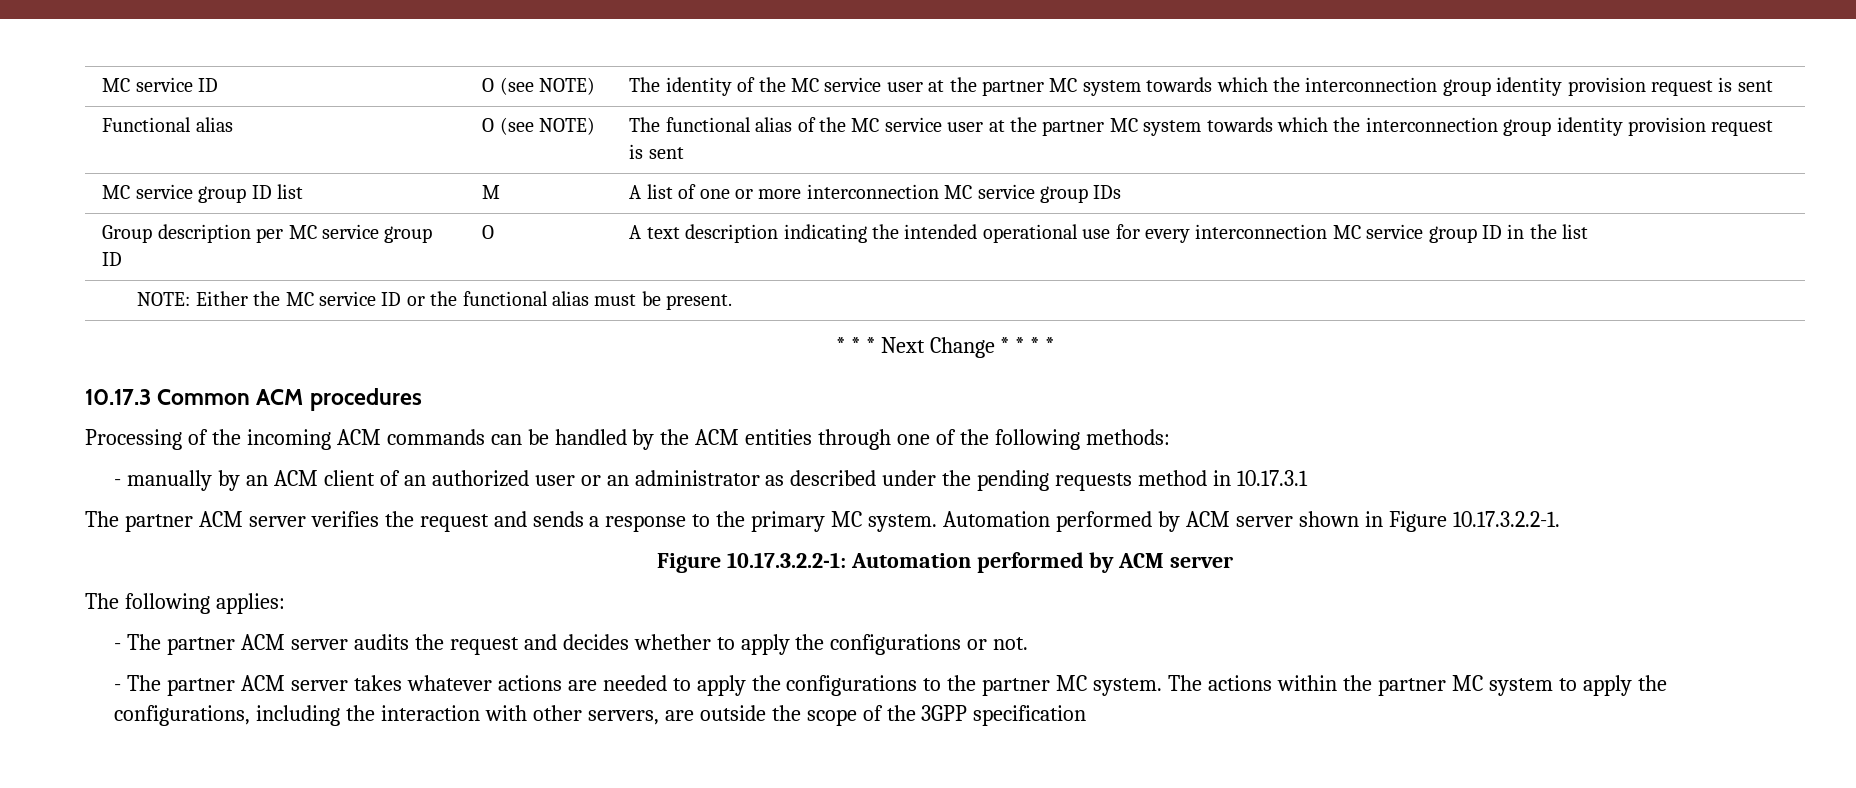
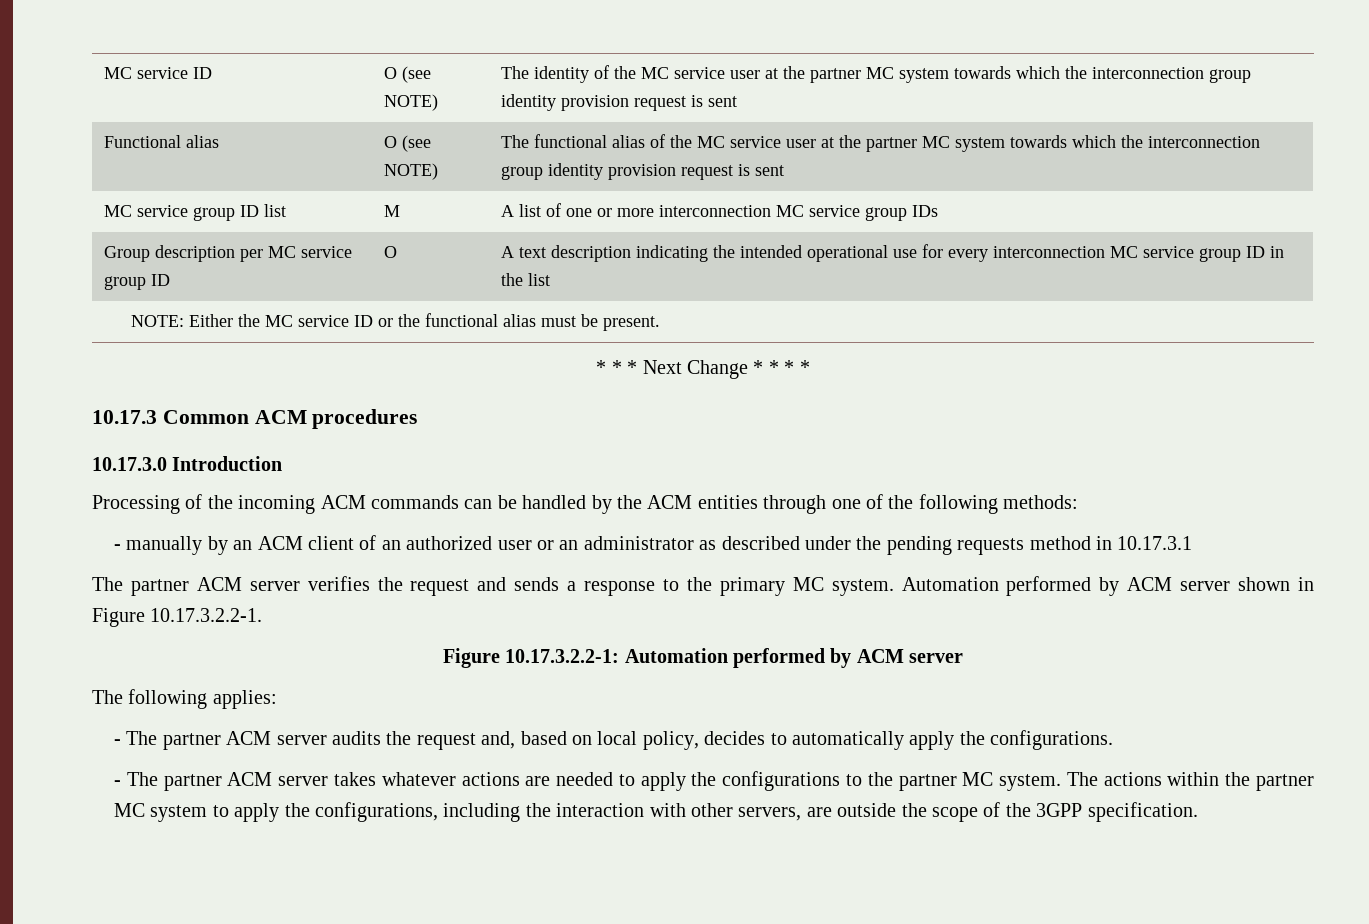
(422, 399) none -> [92,456,283,471] // 10.17.3.0 Introduction
[523,634,1029,655] and decides whether to apply the configurations or not. -> [481,730,1114,750] and, based on local policy, decides to automatically apply the configurations.
[973,705,1087,726] specification -> [1087,802,1198,822] specification.

